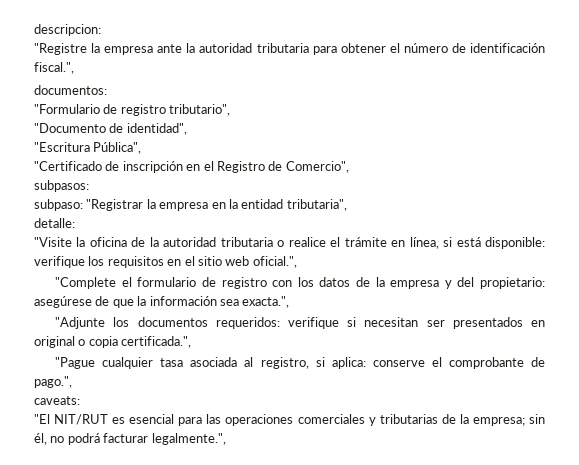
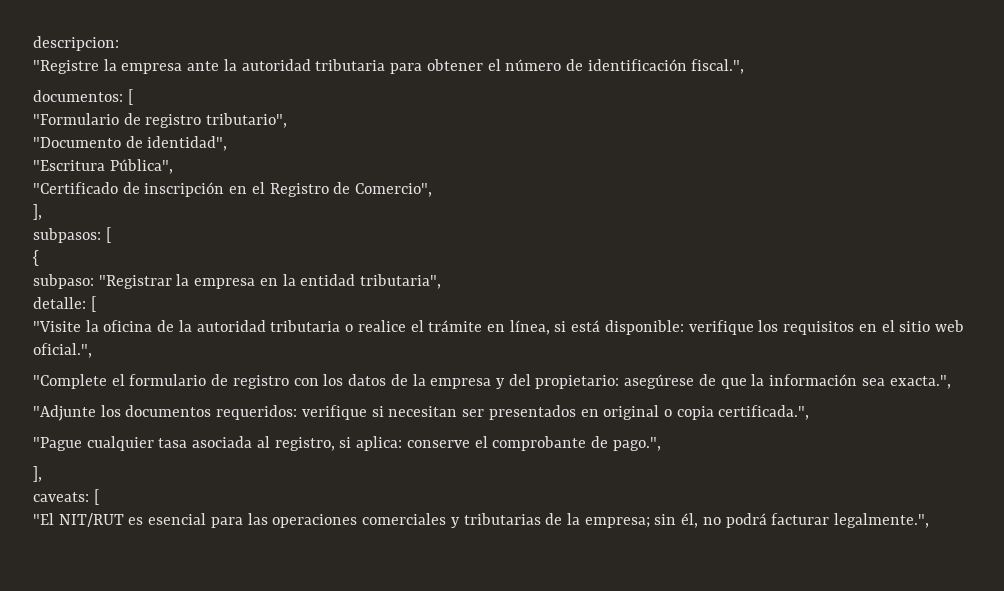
(107, 90) none -> [127,89,133,105] [
(349, 167) none -> [33,204,42,220] // ],
(89, 186) none -> [105,227,111,243] [33,250,39,266] [ // {
(75, 223) none -> [90,296,96,312] [
(72, 382) none -> [33,466,42,482] // ],
(80, 400) none -> [93,489,99,505] [

